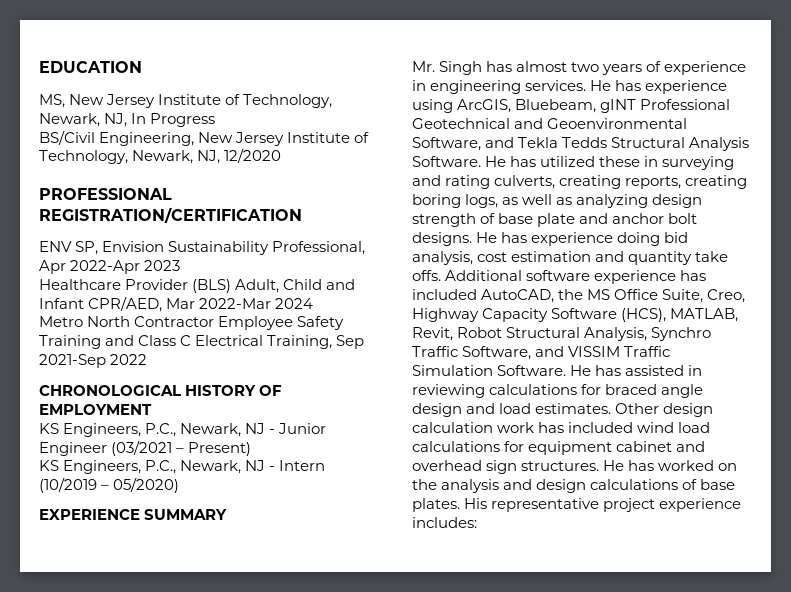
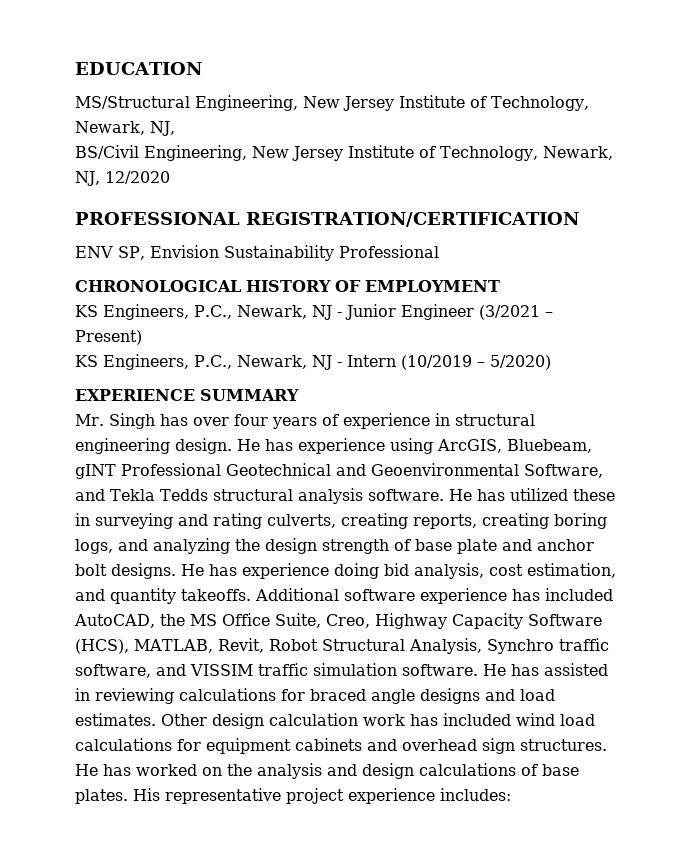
[39,94,333,108] [39,113,216,127] MS, New Jersey Institute of Technology, Newark, NJ, In Progress -> [75,95,589,111] [75,121,175,136] MS/Structural Engineering, New Jersey Institute of Technology, Newark, NJ,
[272,241,366,255] [39,260,181,274] [39,279,356,293] [39,296,314,312] [39,316,345,330] [39,335,365,349] [39,354,148,368] Professional, Apr 2022-Apr 2023 // Healthcare Provider (BLS) Adult, Child and Infant CPR/AED, Mar 2022-Mar 2024 // Metro North Contractor Employee Safety Training and Class C Electrical Training, Sep 2021-Sep 2022 -> [338,245,439,258] Professional
[111,440,173,456] (03/2021 -> [478,305,540,320] (3/2021
[113,477,180,493] 05/2020) -> [489,355,551,370] 5/2020)
[516,61,600,72] almost two -> [192,414,268,426] over four
[430,80,587,94] engineering services. -> [454,414,535,426] [75,438,232,454] structural engineering design.
[611,137,750,151] [412,156,481,167] Structural Analysis Software. -> [212,488,444,504] structural analysis software.
[502,194,649,208] as well as analyzing -> [118,538,260,554] and analyzing the
[511,251,592,262] estimation -> [527,563,616,578] estimation,
[695,251,729,262] [412,270,441,281] take offs. -> [181,589,251,601] takeoffs.
[412,346,671,360] [412,365,567,376] Traffic Software, and VISSIM Traffic Simulation Software. -> [558,638,609,651] [75,663,478,678] traffic software, and VISSIM traffic simulation software.
[412,403,462,417] design -> [420,688,480,704] designs
[616,441,673,452] cabinet -> [295,738,362,751] cabinets

